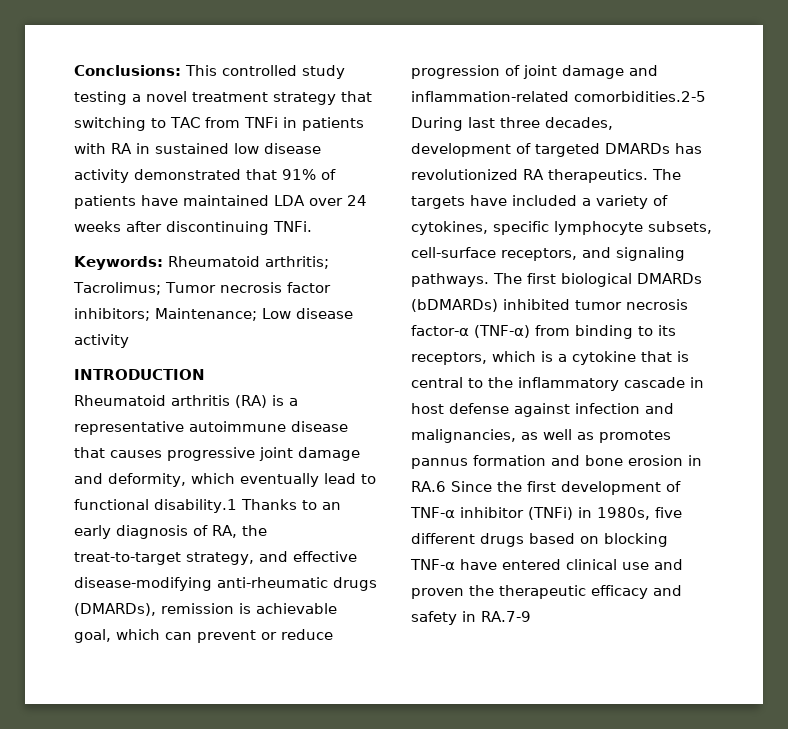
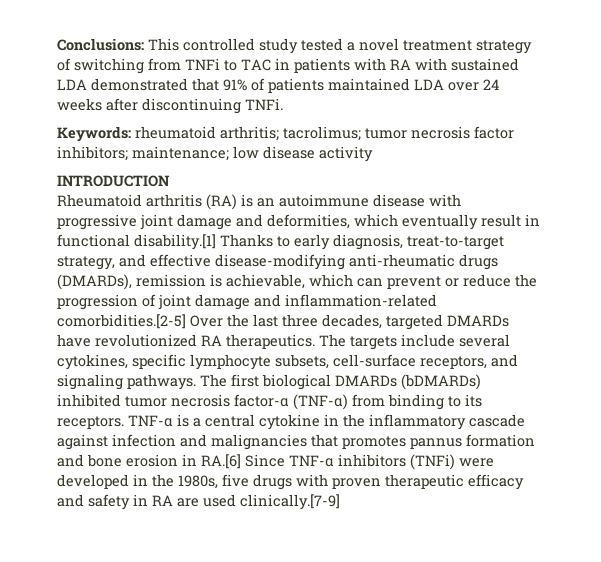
[74,91,127,105] testing -> [301,38,343,51] tested
[341,91,372,102] [74,117,364,131] [74,143,321,154] [74,169,129,183] that switching to TAC from TNFi in patients with RA in sustained low disease activity -> [57,58,519,74] [57,79,87,90] of switching from TNFi to TAC in patients with RA with sustained LDA
[141,195,178,206] have -> (324, 85) none
[168,256,329,269] [73,282,216,295] Rheumatoid arthritis; Tacrolimus; Tumor -> [135,126,407,141] rheumatoid arthritis; tacrolimus; tumor
[155,308,291,321] Maintenance; Low -> [132,146,259,161] maintenance; low
[289,398,298,406] [74,421,348,435] [74,447,162,458] a representative autoimmune disease that causes -> [257,194,461,207] an autoimmune disease with
[108,473,186,487] deformity, -> [267,214,350,229] deformities,
[324,473,376,484] [74,499,341,513] [74,525,267,539] lead to functional disability.1 Thanks to an early diagnosis of RA, the -> [481,214,540,227] [57,234,403,250] result in functional disability.[1] Thanks to early diagnosis,
[256,603,337,614] [74,629,111,643] achievable goal, -> [226,274,305,289] achievable,
(333, 634) none -> [515,274,537,287] the
[574,91,706,102] [411,117,463,131] comorbidities.2-5 During -> [57,314,249,329] comorbidities.[2-5] Over the
[411,143,531,157] development of -> (382, 321) none
[675,143,702,154] has -> [57,334,91,347] have
[470,195,668,209] have included a variety of -> [401,334,510,347] include several
[411,351,689,365] [411,377,704,391] [411,403,674,417] [411,429,594,443] receptors, which is a cytokine that is central to the inflammatory cascade in host defense against infection and malignancies, as well as -> [57,414,525,430] [57,434,338,450] receptors. TNF-α is a central cytokine in the inflammatory cascade against infection and malignancies that
[411,481,681,495] [410,507,682,520] [411,533,668,547] [410,559,683,570] [411,585,494,599] RA.6 Since the first development of TNF-α inhibitor (TNFi) in 1980s, five different drugs based on blocking TNF-α have entered clinical use and proven the -> [201,454,494,470] [57,474,381,490] RA.[6] Since TNF-α inhibitors (TNFi) were developed in the 1980s, five drugs with proven
[481,611,531,622] RA.7-9 -> [152,494,340,510] RA are used clinically.[7-9]

